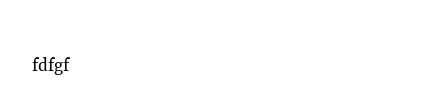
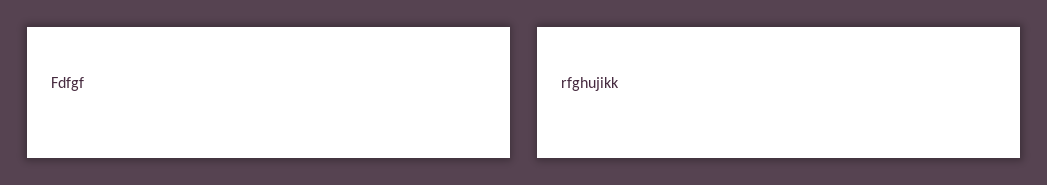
[32,57,71,75] fdfgf -> [51,77,84,91] [561,77,619,91] Fdfgf // rfghujikk

